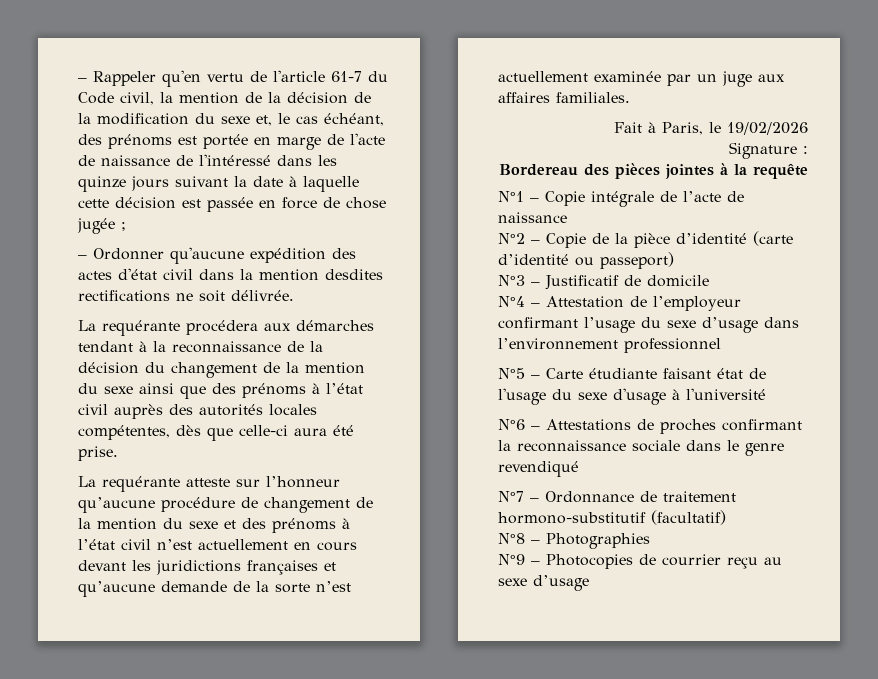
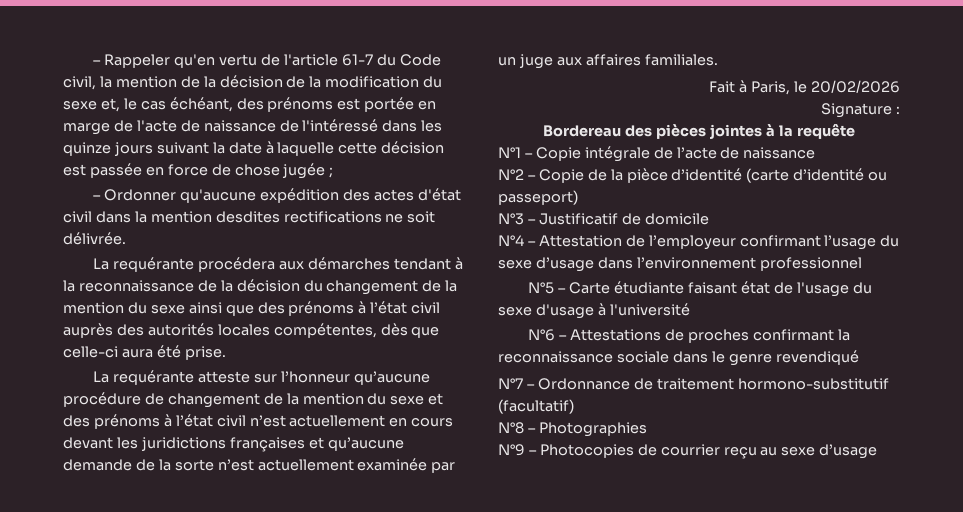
[727,122,808,135] 19/02/2026 -> [811,80,900,93] 20/02/2026

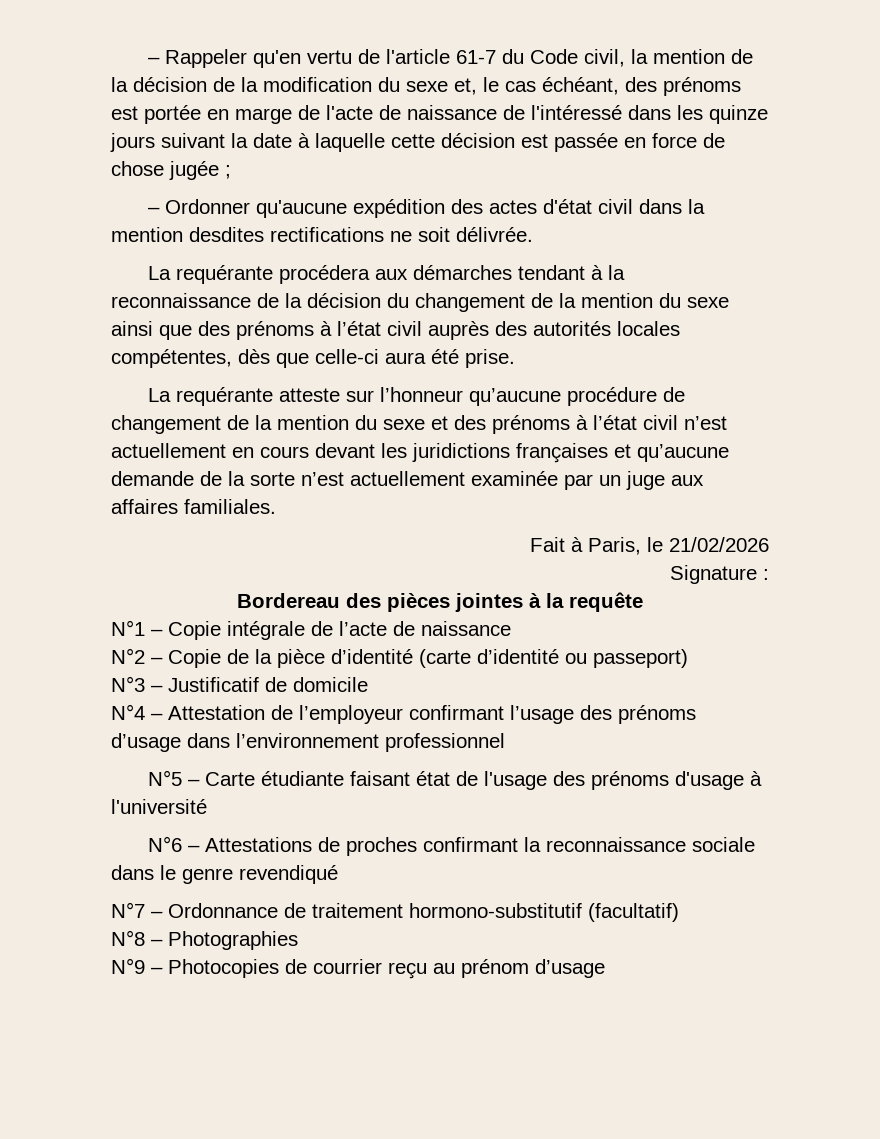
[811,80,900,93] 20/02/2026 -> [669,537,769,552] 21/02/2026
[880,235,900,247] [498,260,532,269] du sexe -> [580,705,696,724] des prénoms
[852,282,872,294] [498,307,532,316] du sexe -> [552,771,669,790] des prénoms
[781,447,816,456] sexe -> [461,959,529,978] prénom

